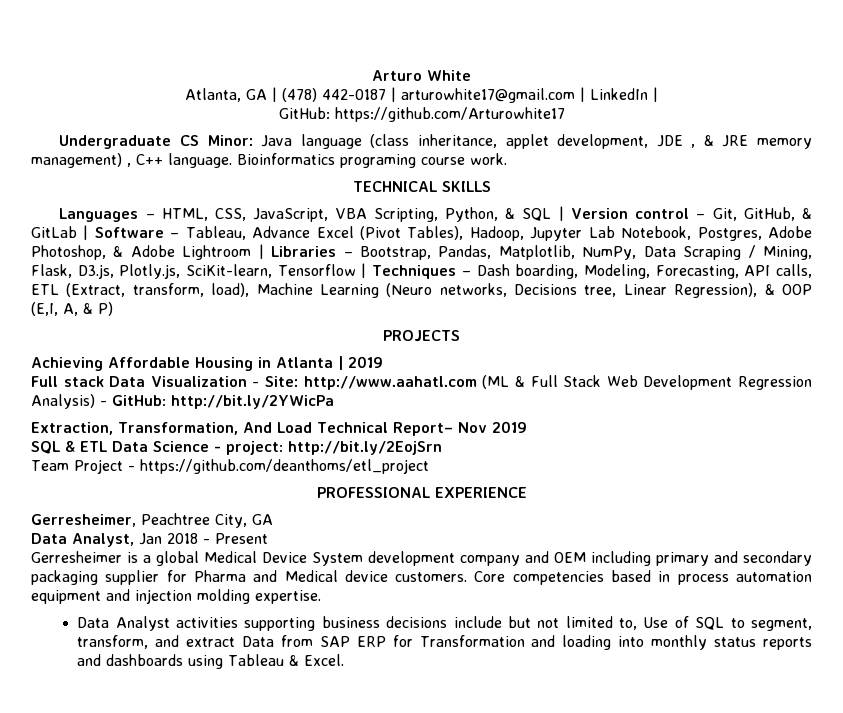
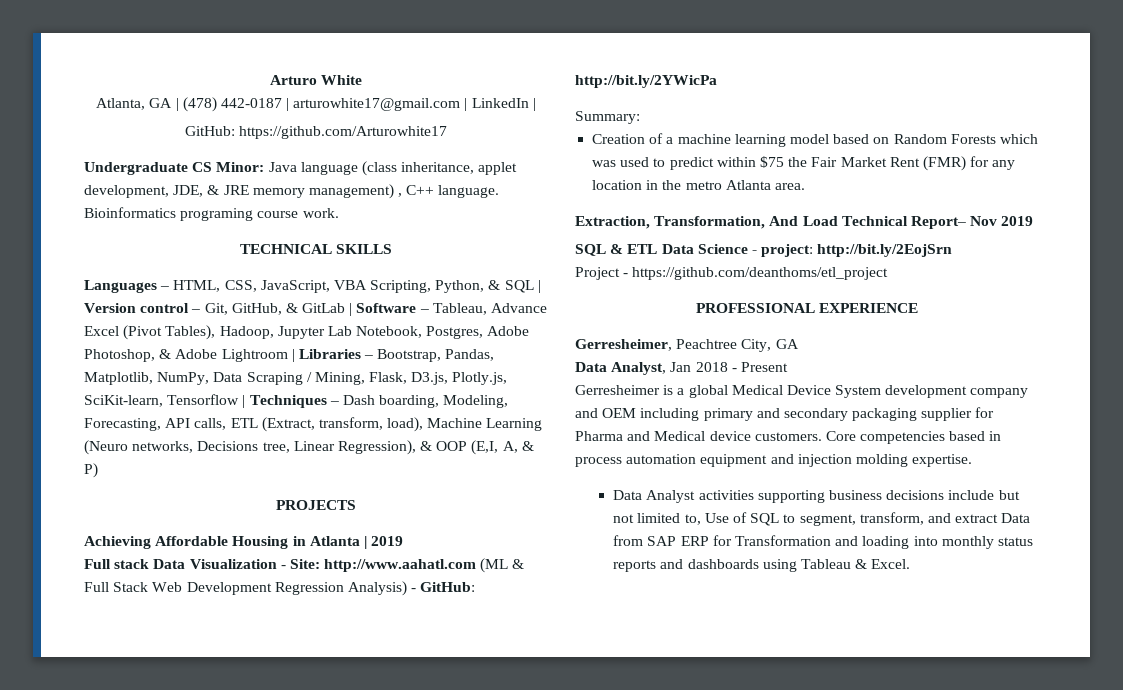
[656,135,696,148] JDE , -> [173,185,204,197] JDE,
(334, 402) none -> [575,111,640,124] [592,133,1038,147] [592,156,1016,171] [592,180,805,190] // Summary: // Creation of a machine learning model based on Random Forests which was used to predict within $75 the Fair Market Rent (FMR) for any location in the metro Atlanta area.
[31,460,69,471] Team -> (953, 250) none

